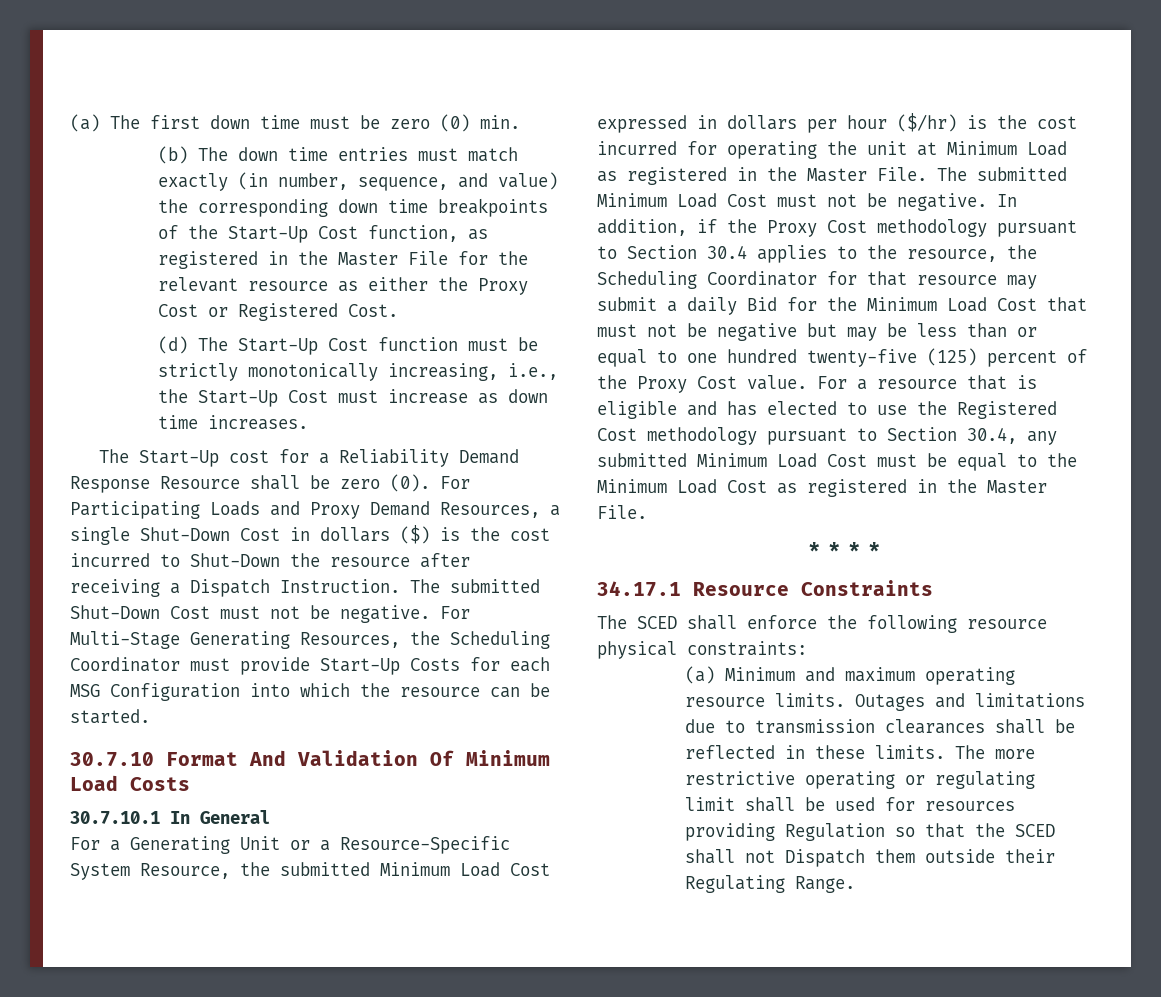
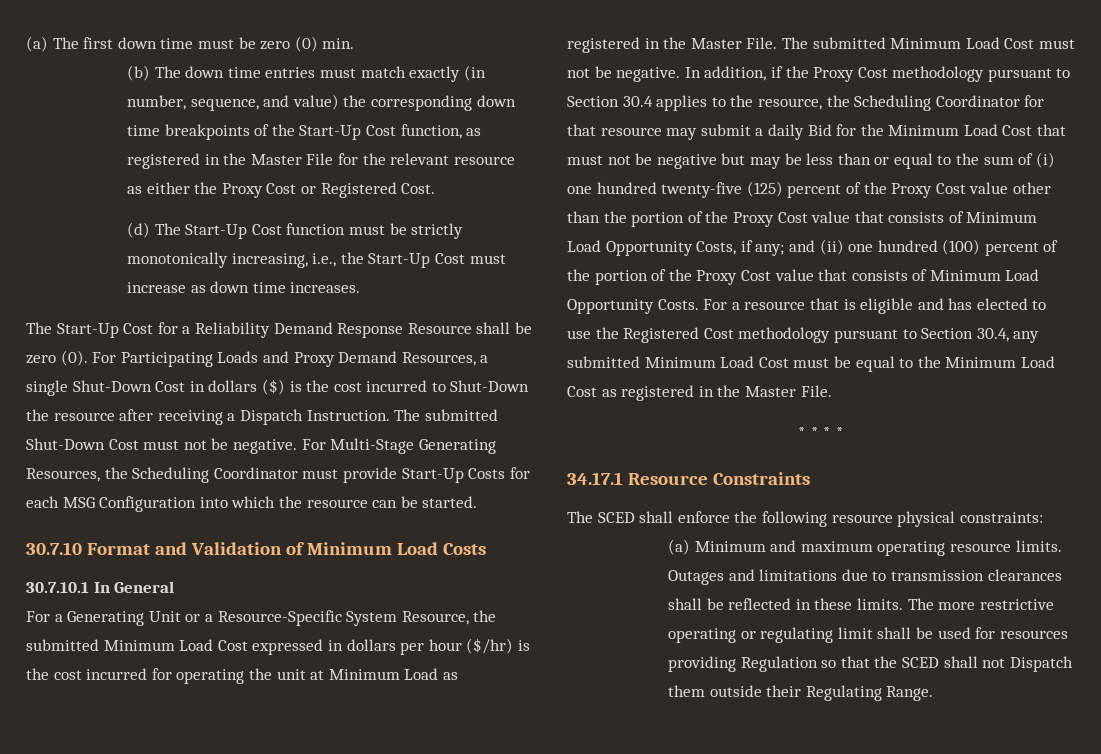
[228,450,269,463] cost -> [123,323,154,334] Cost
[249,750,454,766] And Validation Of -> [154,542,304,555] and Validation of
(677, 356) none -> [956,152,1055,168] the sum of (i)
[747,375,807,390] value. -> [969,182,1051,194] [567,211,1038,227] [567,239,1059,256] [567,269,1040,285] [567,299,699,314] value other than the portion of the Proxy Cost value that consists of Minimum Load Opportunity Costs, if any; and (ii) one hundred (100) percent of the portion of the Proxy Cost value that consists of Minimum Load Opportunity Costs.

